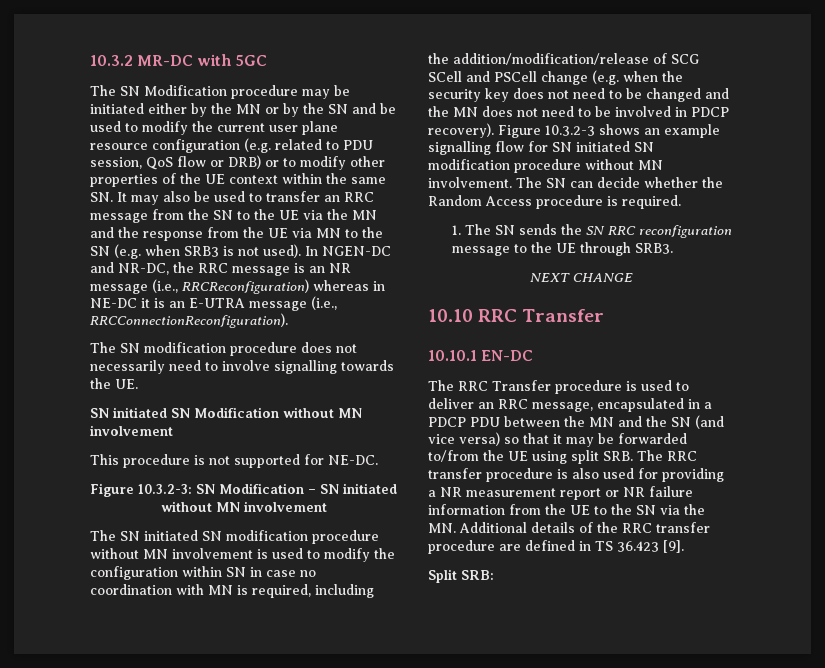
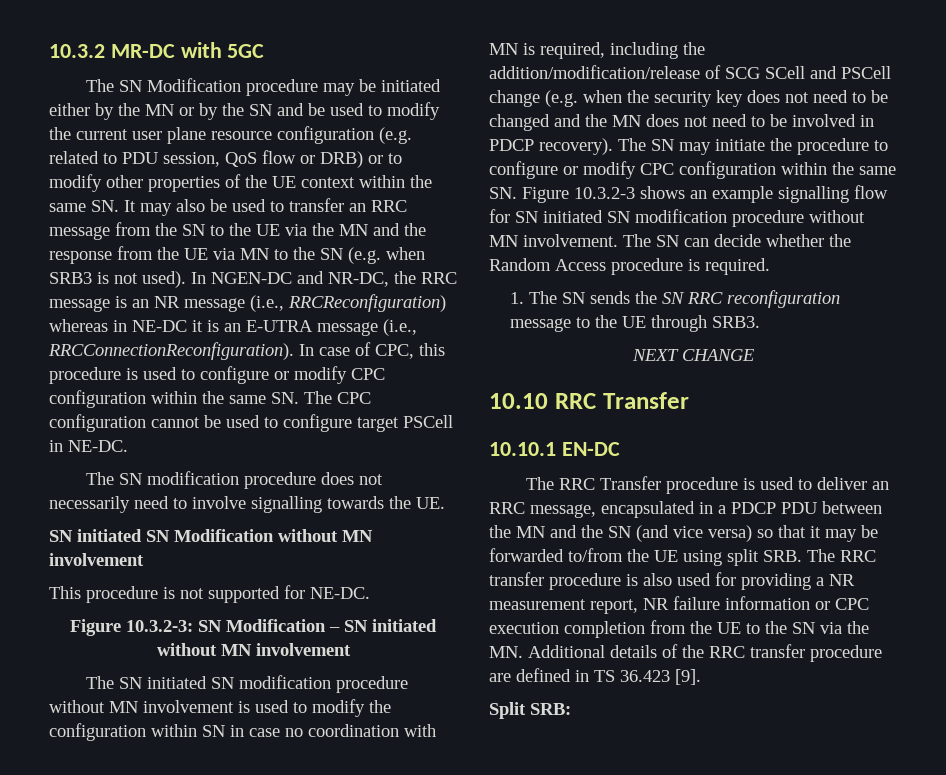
(288, 320) none -> [299,342,445,359] [49,366,385,384] [49,390,371,408] [49,414,453,432] [49,440,128,452] In case of CPC, this procedure is used to configure or modify CPC configuration within the same SN. The CPC configuration cannot be used to configure target PSCell in NE-DC.
(494, 130) none -> [618,138,888,155] [489,161,896,179] [489,187,517,199] The SN may initiate the procedure to configure or modify CPC configuration within the same SN.
[560,488,619,500] report or -> [590,599,638,614] report,
(505, 509) none -> [815,598,869,610] [489,621,645,638] or CPC execution completion

